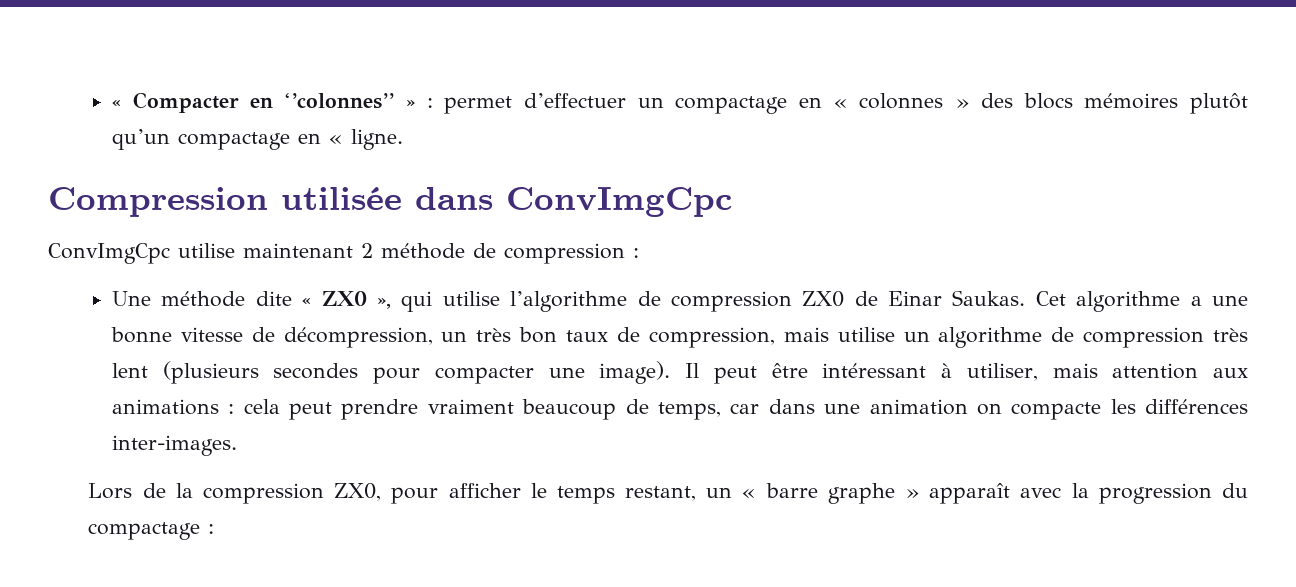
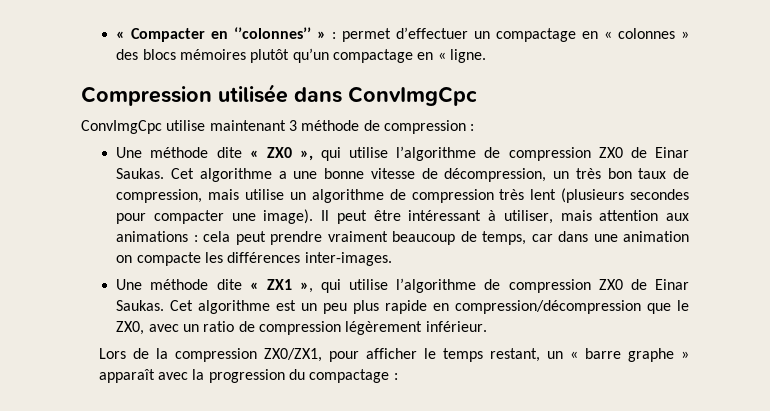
[361,243,373,258] 2 -> [288,120,297,131] 3
(237, 445) none -> [116,278,689,293] [116,300,689,314] [116,321,487,335] // Une méthode dite « ZX1 », qui utilise l’algorithme de compression ZX0 de Einar Saukas. Cet algorithme est un peu plus rapide en compression/décompression que le ZX0, avec un ratio de compression légèrement inférieur.
[334,483,382,501] ZX0, -> [263,348,322,362] ZX0/ZX1,

